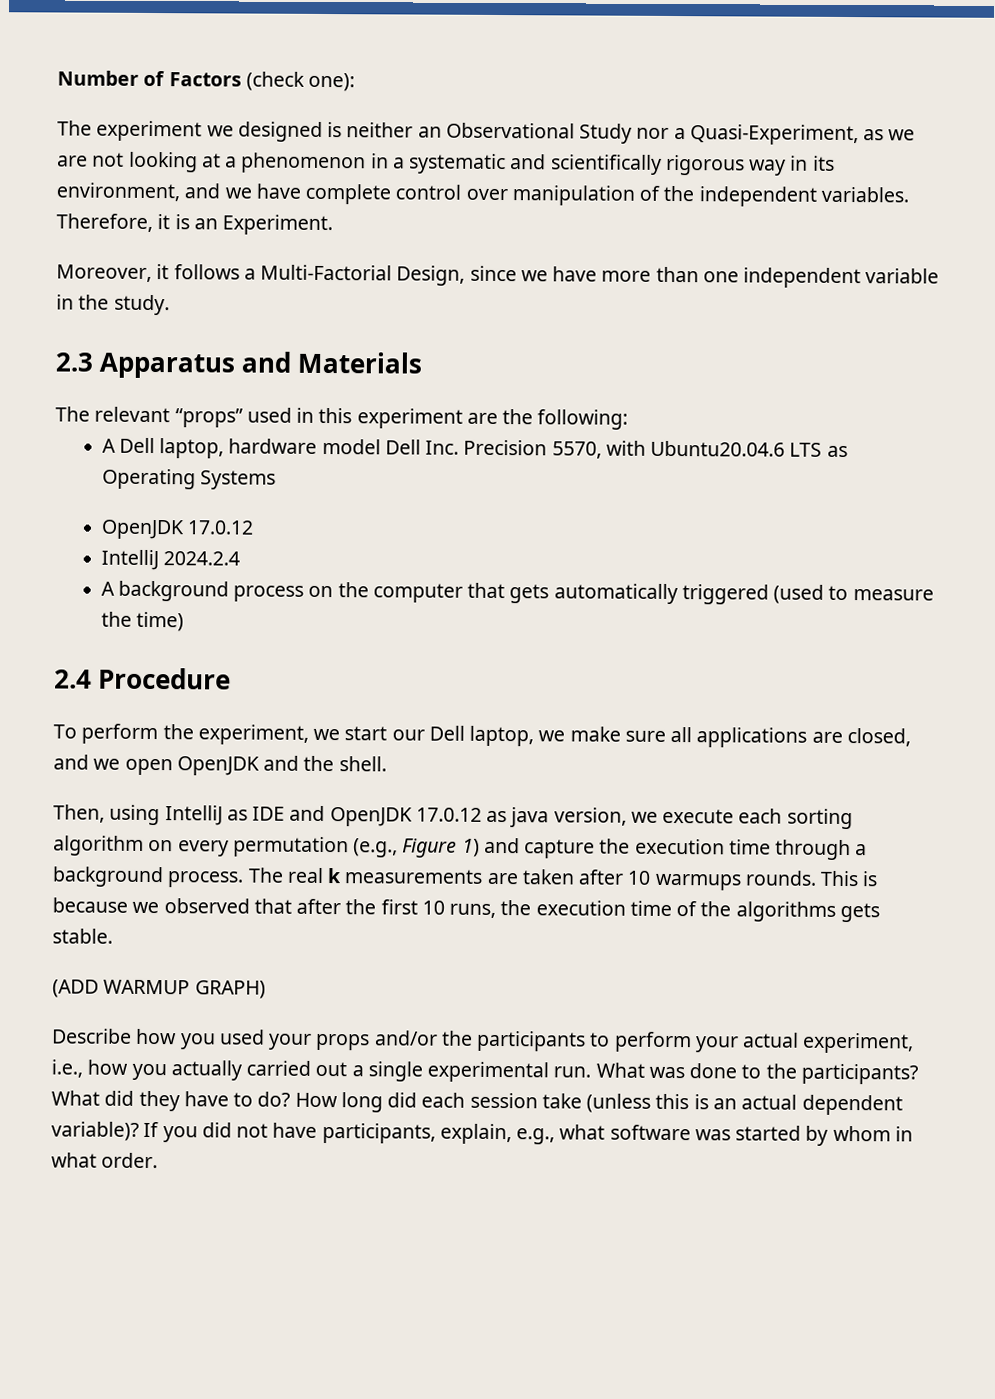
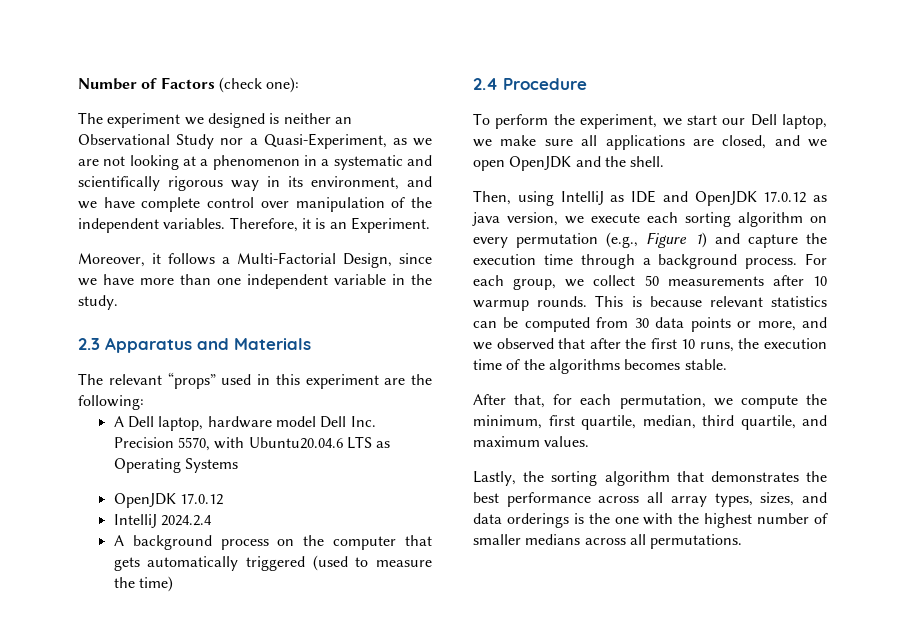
[247,867,575,885] The real k measurements are taken -> [805,253,827,265] [473,275,764,290] For each group, we collect 50 measurements
[654,873,741,891] warmups -> [473,300,529,311] warmup
(128, 905) none -> [709,296,827,307] [473,317,827,332] relevant statistics can be computed from 30 data points or more, and
[839,902,880,923] gets -> [624,359,681,370] becomes
[52,979,266,999] [52,1028,915,1054] [51,1059,918,1085] [51,1090,903,1116] [51,1121,913,1146] [51,1152,159,1169] (ADD WARMUP GRAPH) // Describe how you used your props and/or the participants to perform your actual experiment, i.e., how you actually carried out a single experimental run. What was done to the participants? What did they have to do? How long did each session take (unless this is an actual dependent variable)? If you did not have participants, explain, e.g., what software was started by whom in what order. -> [473,394,827,409] [473,415,827,430] [473,436,590,447] [473,471,827,486] [473,492,827,507] [473,513,828,528] [473,534,743,549] After that, for each permutation, we compute the minimum, first quartile, median, third quartile, and maximum values. // Lastly, the sorting algorithm that demonstrates the best performance across all array types, sizes, and data orderings is the one with the highest number of smaller medians across all permutations.

